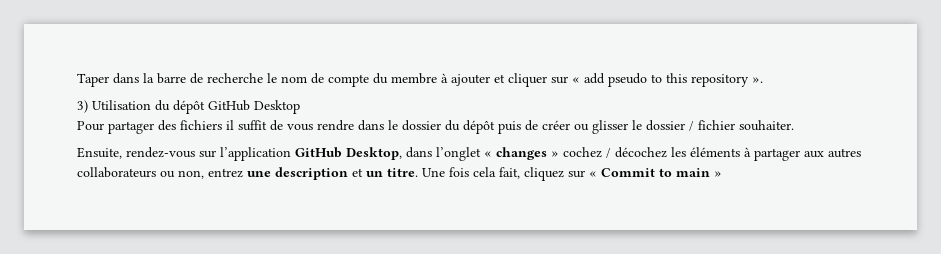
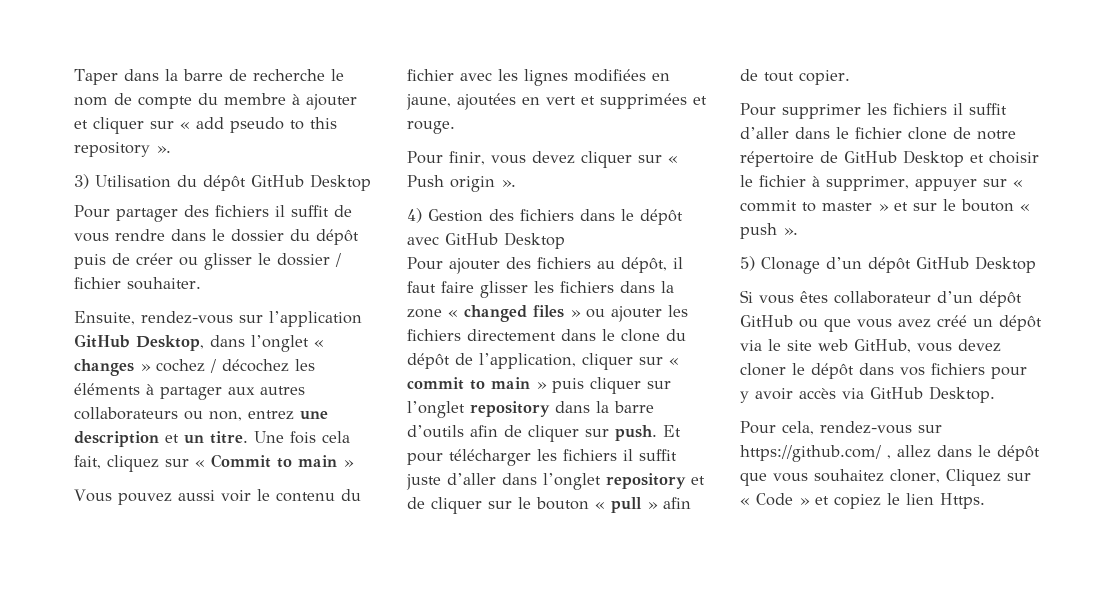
(722, 174) none -> [74,489,361,505] [407,69,670,86] [406,93,707,110] [407,121,455,134] [407,151,678,168] [407,175,516,192] [407,208,683,225] [407,232,565,249] [407,257,683,274] [407,281,674,298] [407,305,688,322] [407,329,686,342] [407,353,679,370] [407,377,671,394] [407,401,654,418] [407,425,681,442] [407,449,677,466] [406,473,705,490] [407,497,691,514] [740,69,850,85] [740,103,1007,119] [740,127,1016,140] [740,150,1039,167] [740,175,1023,191] [740,199,1030,212] [740,223,798,239] [740,256,1036,274] [740,290,1022,307] [740,315,1042,332] [740,339,1001,353] [740,363,1027,379] [740,386,995,403] [740,421,942,435] [740,445,1040,462] [740,469,1031,486] [740,493,985,509] // Vous pouvez aussi voir le contenu du fichier avec les lignes modifiées en jaune, ajoutées en vert et supprimées et rouge. // Pour finir, vous devez cliquer sur « Push origin ». // 4) Gestion des fichiers dans le dépôt avec GitHub Desktop // Pour ajouter des fichiers au dépôt, il faut faire glisser les fichiers dans la zone « changed files » ou ajouter les fichiers directement dans le clone du dépôt de l’application, cliquer sur « commit to main » puis cliquer sur l’onglet repository dans la barre d’outils afin de cliquer sur push. Et pour télécharger les fichiers il suffit juste d’aller dans l’onglet repository et de cliquer sur le bouton « pull » afin de tout copier. // Pour supprimer les fichiers il suffit d’aller dans le fichier clone de notre répertoire de GitHub Desktop et choisir le fichier à supprimer, appuyer sur « commit to master » et sur le bouton « push ». // 5) Clonage d’un dépôt GitHub Desktop // Si vous êtes collaborateur d’un dépôt GitHub ou que vous avez créé un dépôt via le site web GitHub, vous devez cloner le dépôt dans vos fichiers pour y avoir accès via GitHub Desktop. // Pour cela, rendez-vous sur https://github.com/ , allez dans le dépôt que vous souhaitez cloner, Cliquez sur « Code » et copiez le lien Https.

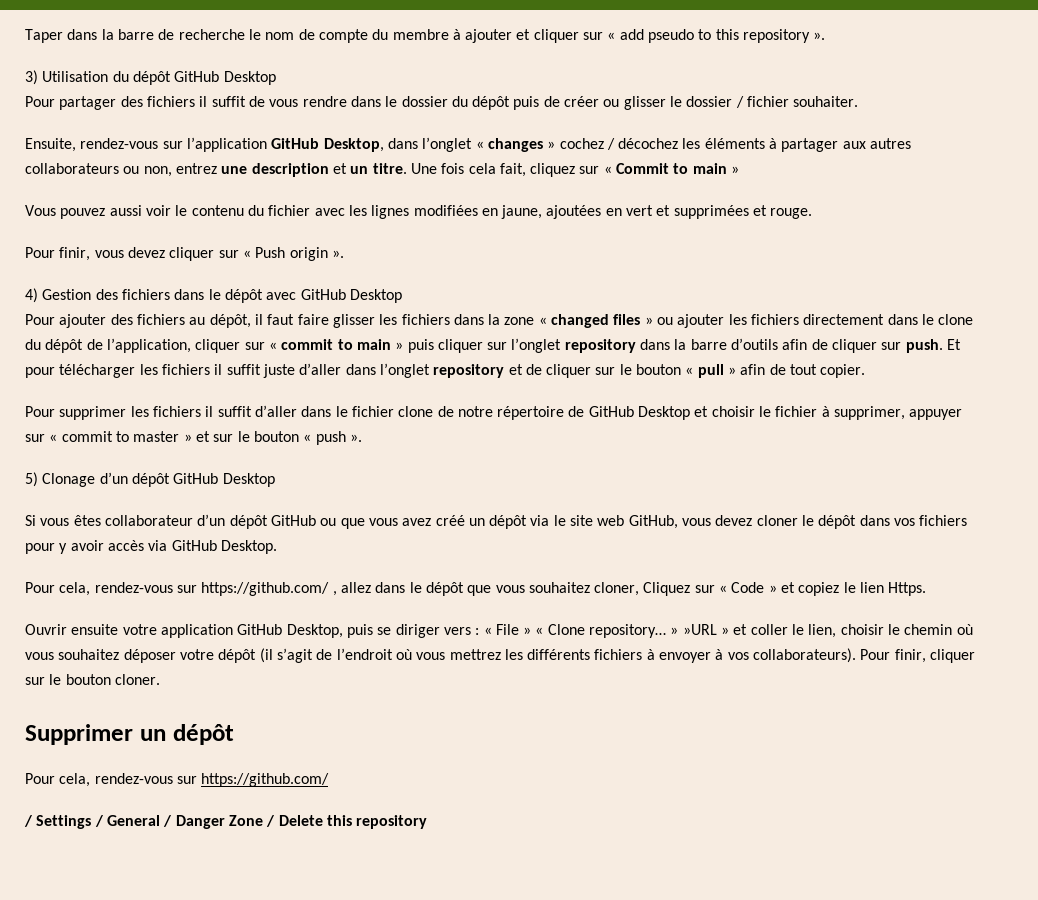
(985, 501) none -> [25,624,973,638] [25,648,976,663] [25,674,160,685] [25,724,234,745] [25,773,330,787] [24,815,428,829] // Ouvrir ensuite votre application GitHub Desktop, puis se diriger vers : « File » « Clone repository… » »URL » et coller le lien, choisir le chemin où vous souhaitez déposer votre dépôt (il s’agit de l’endroit où vous mettrez les différents fichiers à envoyer à vos collaborateurs). Pour finir, cliquer sur le bouton cloner. // Supprimer un dépôt // Pour cela, rendez-vous sur https://github.com/ // / Settings / General / Danger Zone / Delete this repository

